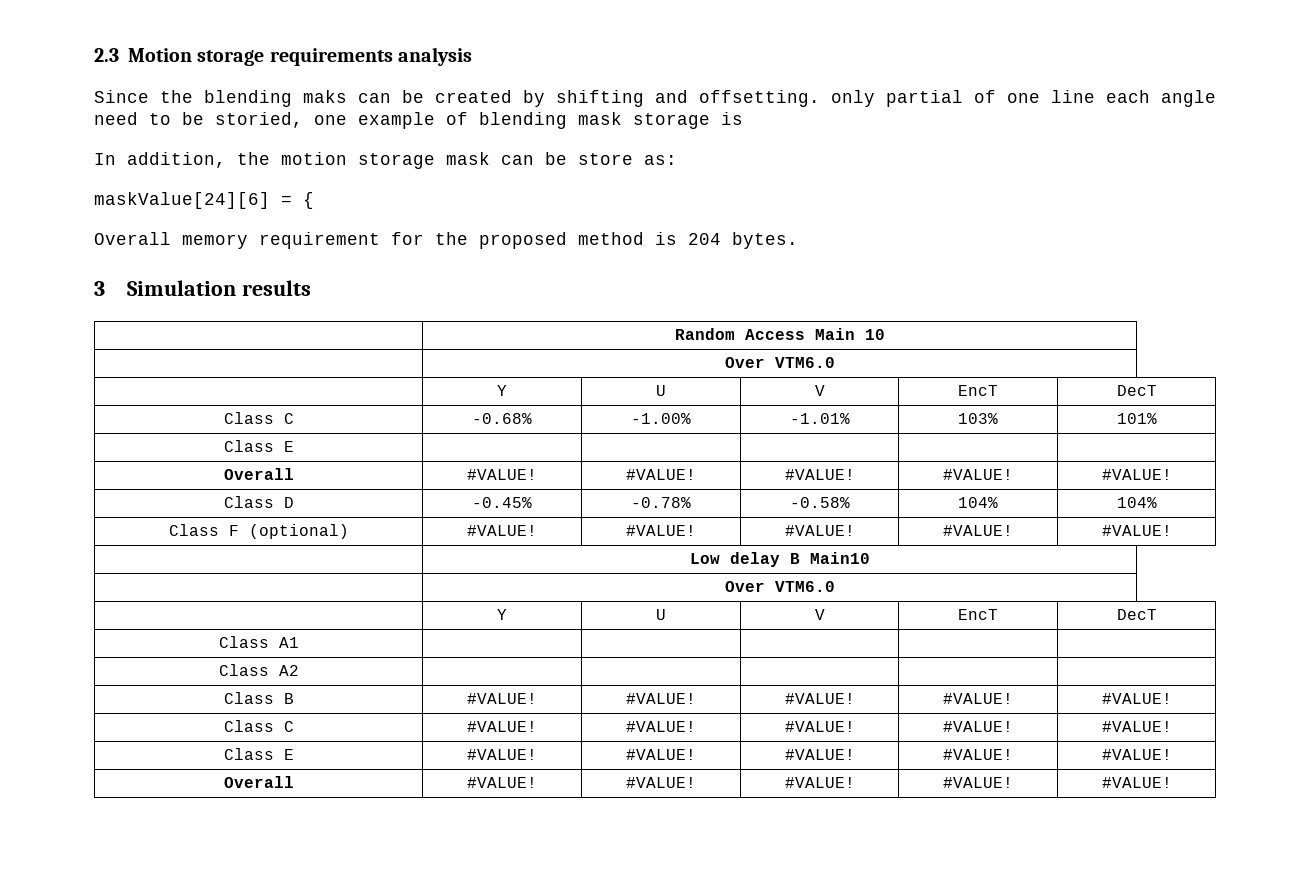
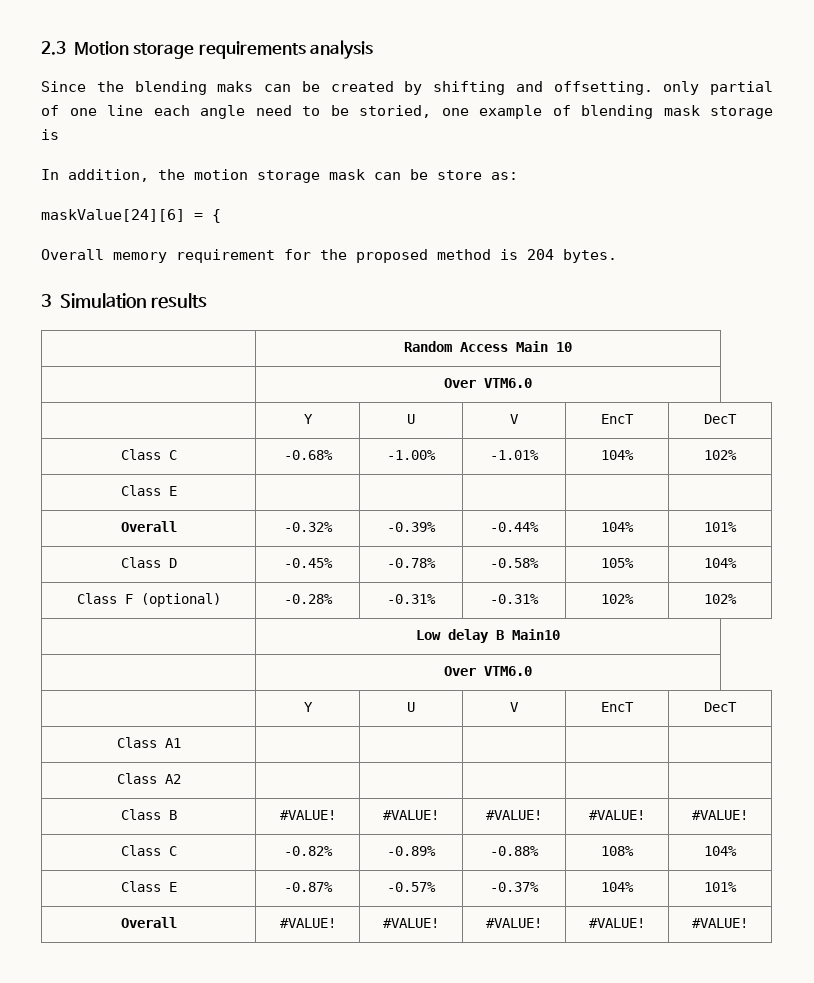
[958,413,998,424] [1116,413,1157,424] 103% | 101% -> [601,450,634,460] [704,450,737,460] 104% | 102%
[467,469,537,480] [626,469,696,480] [784,469,855,480] [943,469,1013,480] [1101,469,1172,480] #VALUE! | #VALUE! | #VALUE! | #VALUE! | #VALUE! -> [283,522,333,532] [387,522,436,532] [490,522,539,532] [601,522,634,532] [704,522,737,532] -0.32% | -0.39% | -0.44% | 104% | 101%
[958,497,998,508] 104% -> [601,558,634,568] 105%
[467,525,537,536] [626,525,696,536] [784,525,855,536] [943,525,1013,536] [1101,525,1172,536] #VALUE! | #VALUE! | #VALUE! | #VALUE! | #VALUE! -> [283,594,333,604] [387,594,436,604] [490,594,539,604] [601,594,634,604] [704,594,737,604] -0.28% | -0.31% | -0.31% | 102% | 102%
[467,721,537,732] [626,721,696,732] [784,721,855,732] [943,721,1013,732] [1101,721,1172,732] [223,748,294,760] [467,749,537,760] [626,749,696,760] [784,749,855,760] [943,749,1013,760] [1101,749,1172,760] #VALUE! | #VALUE! | #VALUE! | #VALUE! | #VALUE! // Class E | #VALUE! | #VALUE! | #VALUE! | #VALUE! | #VALUE! -> [283,846,333,856] [387,846,436,856] [490,846,539,856] [601,846,634,856] [704,846,737,856] [120,881,177,892] [283,882,333,892] [387,882,436,892] [490,882,539,892] [601,882,634,892] [704,882,737,892] -0.82% | -0.89% | -0.88% | 108% | 104% // Class E | -0.87% | -0.57% | -0.37% | 104% | 101%

